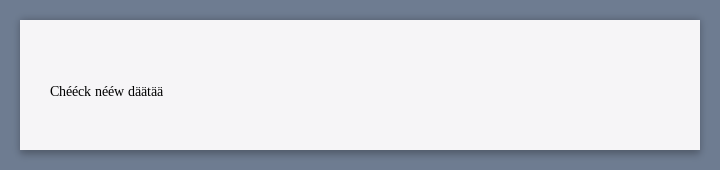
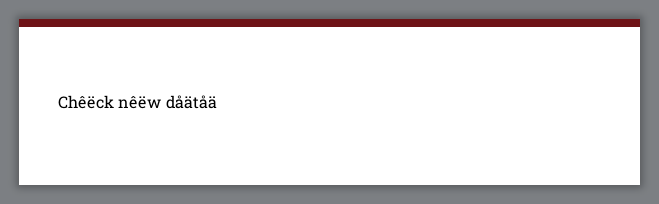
[50,86,164,96] Chééck nééw däätää -> [58,95,217,109] Chêëck nêëw dåätåä

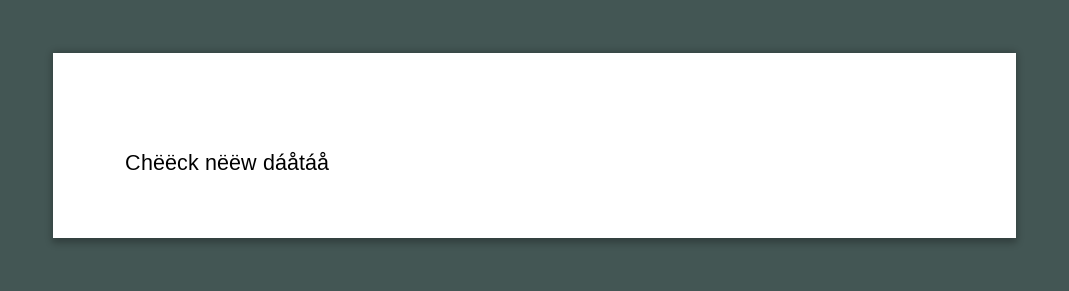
[58,95,217,109] Chêëck nêëw dåätåä -> [125,151,329,170] Chëëck nëëw dáåtáå

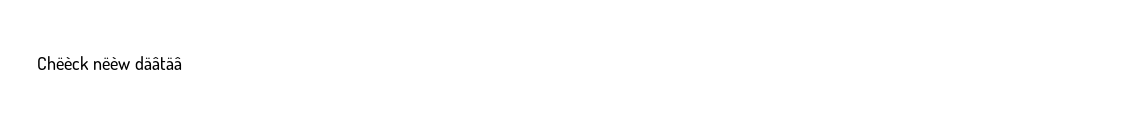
[125,151,329,170] Chëëck nëëw dáåtáå -> [37,56,182,70] Chëèck nëèw däâtäâ

